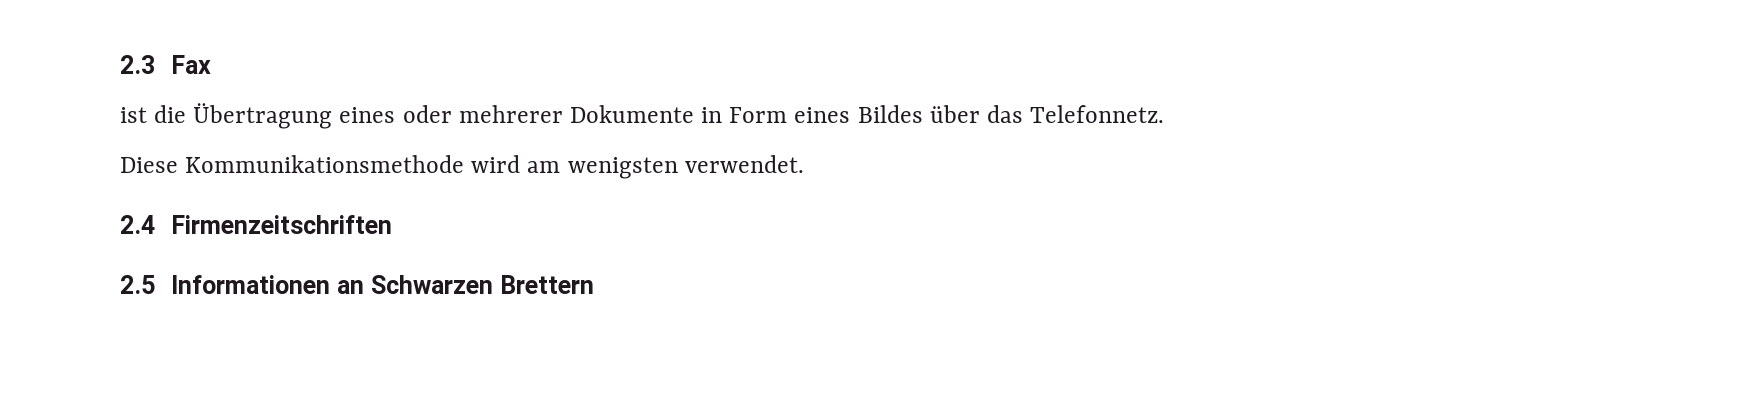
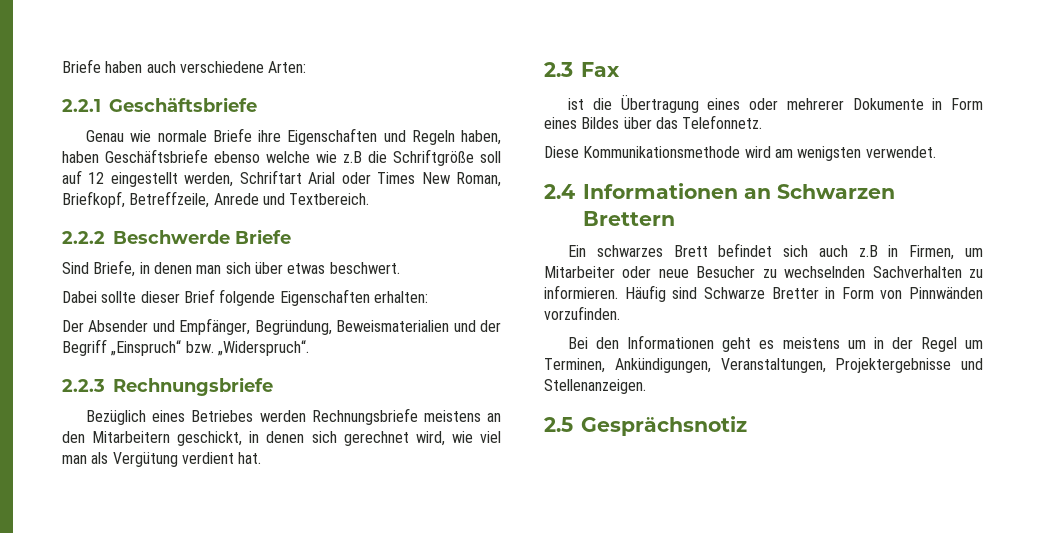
(120, 64) none -> [62,59,307,73] [62,97,257,112] [86,128,502,145] [62,149,501,166] [62,170,502,187] [62,191,370,208] [62,229,291,244] [62,260,400,277] [62,289,428,306] [62,318,502,335] [62,339,309,356] [62,377,273,396] [86,408,501,425] [62,431,501,446] [62,452,262,467] Briefe haben auch verschiedene Arten: // 2.2.1 Geschäftsbriefe // Genau wie normale Briefe ihre Eigenschaften und Regeln haben, haben Geschäftsbriefe ebenso welche wie z.B die Schriftgröße soll auf 12 eingestellt werden, Schriftart Arial oder Times New Roman, Briefkopf, Betreffzeile, Anrede und Textbereich. // 2.2.2 Beschwerde Briefe // Sind Briefe, in denen man sich über etwas beschwert. // Dabei sollte dieser Brief folgende Eigenschaften erhalten: // Der Absender und Empfänger, Begründung, Beweismaterialien und der Begriff „Einspruch“ bzw. „Widerspruch“. // 2.2.3 Rechnungsbriefe // Bezüglich eines Betriebes werden Rechnungsbriefe meistens an den Mitarbeitern geschickt, in denen sich gerechnet wird, wie viel man als Vergütung verdient hat. //
[171,215,393,234] [120,275,155,294] Firmenzeitschriften // 2.5 -> (575, 191) none
(594, 284) none -> [568,243,983,260] [544,266,983,278] [544,285,983,302] [544,306,620,320] [568,335,984,352] [544,358,983,373] [544,379,646,394] [544,416,747,436] // Ein schwarzes Brett befindet sich auch z.B in Firmen, um Mitarbeiter oder neue Besucher zu wechselnden Sachverhalten zu informieren. Häufig sind Schwarze Bretter in Form von Pinnwänden vorzufinden. // Bei den Informationen geht es meistens um in der Regel um Terminen, Ankündigungen, Veranstaltungen, Projektergebnisse und Stellenanzeigen. // 2.5 Gesprächsnotiz

